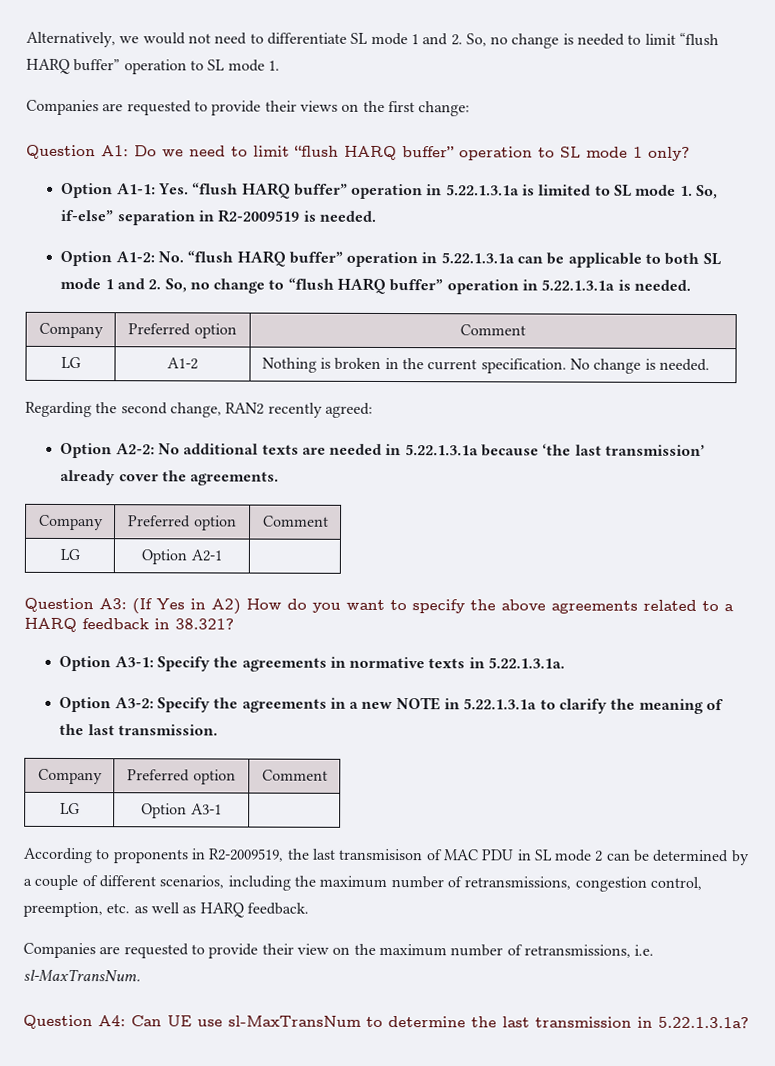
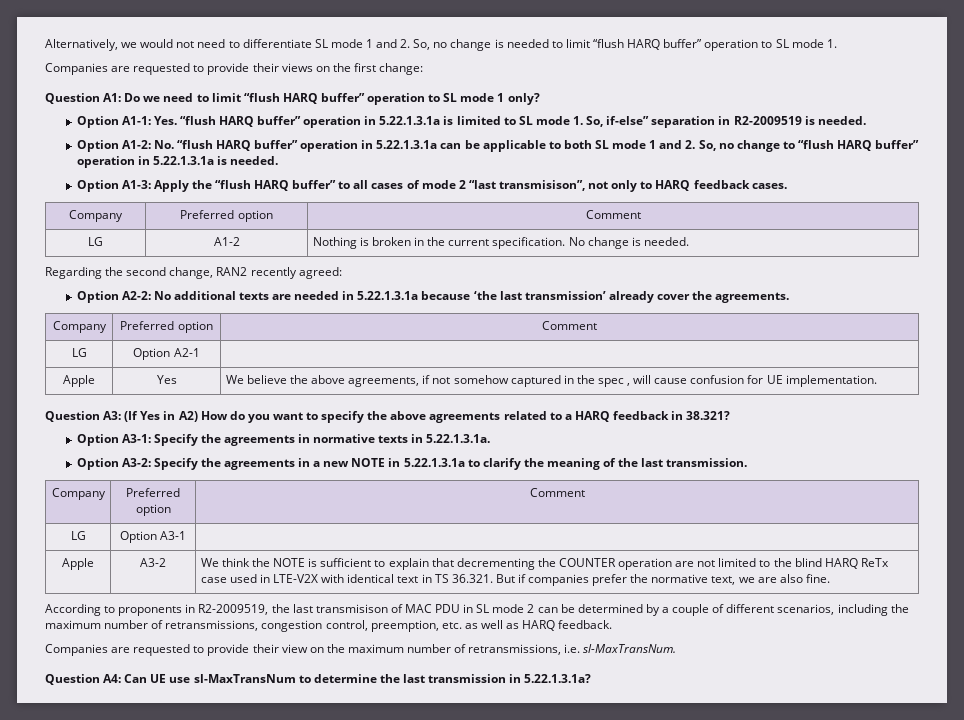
(692, 285) none -> [76,180,787,192] // Option A1-3: Apply the “flush HARQ buffer” to all cases of mode 2 “last transmisison”, not only to HARQ feedback cases.
(222, 555) none -> [63,375,95,387] [156,375,177,384] [225,375,877,387] // Apple | Yes | We believe the above agreements, if not somehow captured in the spec , will cause confusion for UE implementation.
(222, 809) none -> [62,558,94,570] [140,558,166,567] [200,558,889,570] [200,574,830,586] // Apple | A3-2 | We think the NOTE is sufficient to explain that decrementing the COUNTER operation are not limited to the blind HARQ ReTx case used in LTE-V2X with identical text in TS 36.321. But if companies prefer the normative text, we are also fine.

